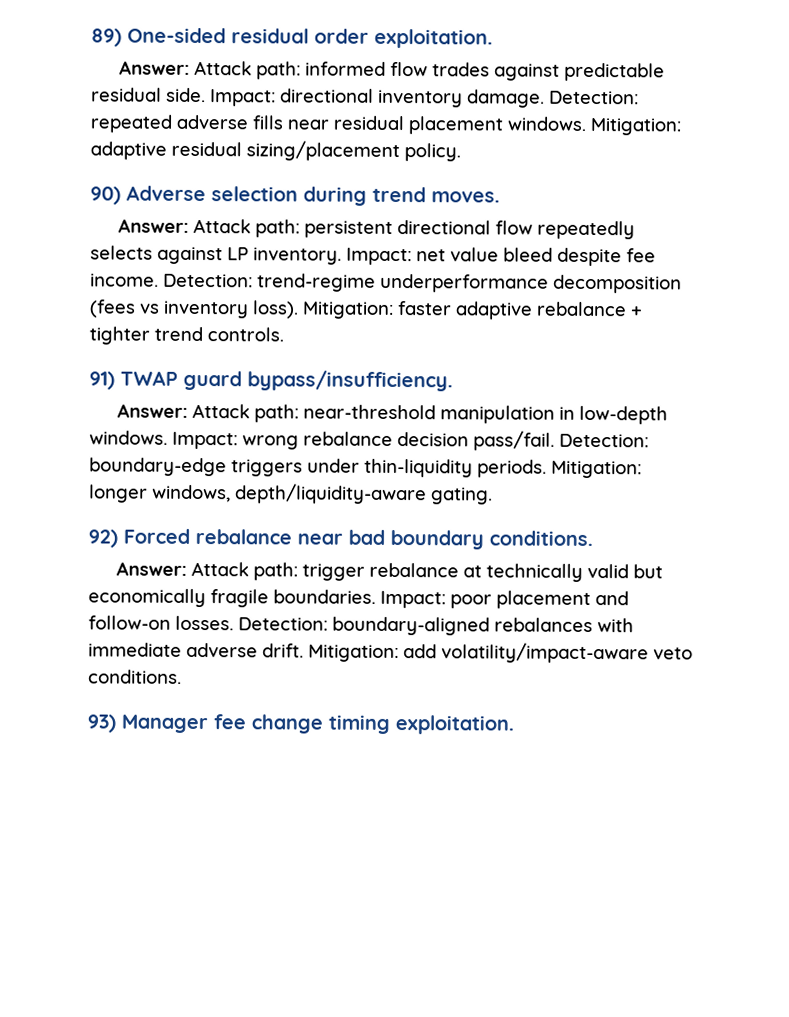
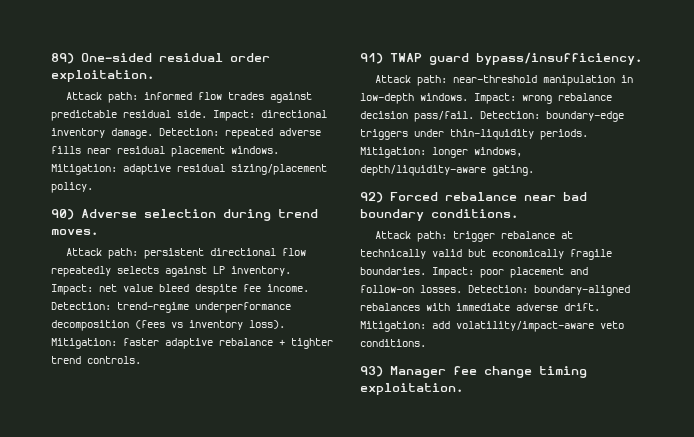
[118,60,190,75] Answer: -> (154, 76) none
[117,218,189,233] Answer: -> (98, 232) none
[116,403,188,418] Answer: -> (642, 58) none
[115,561,187,576] Answer: -> (518, 213) none

